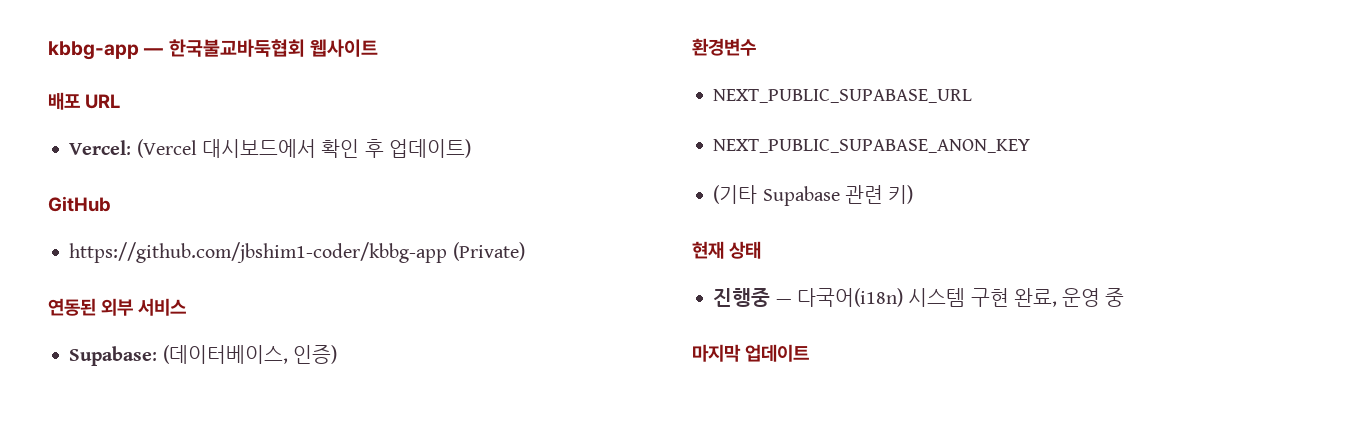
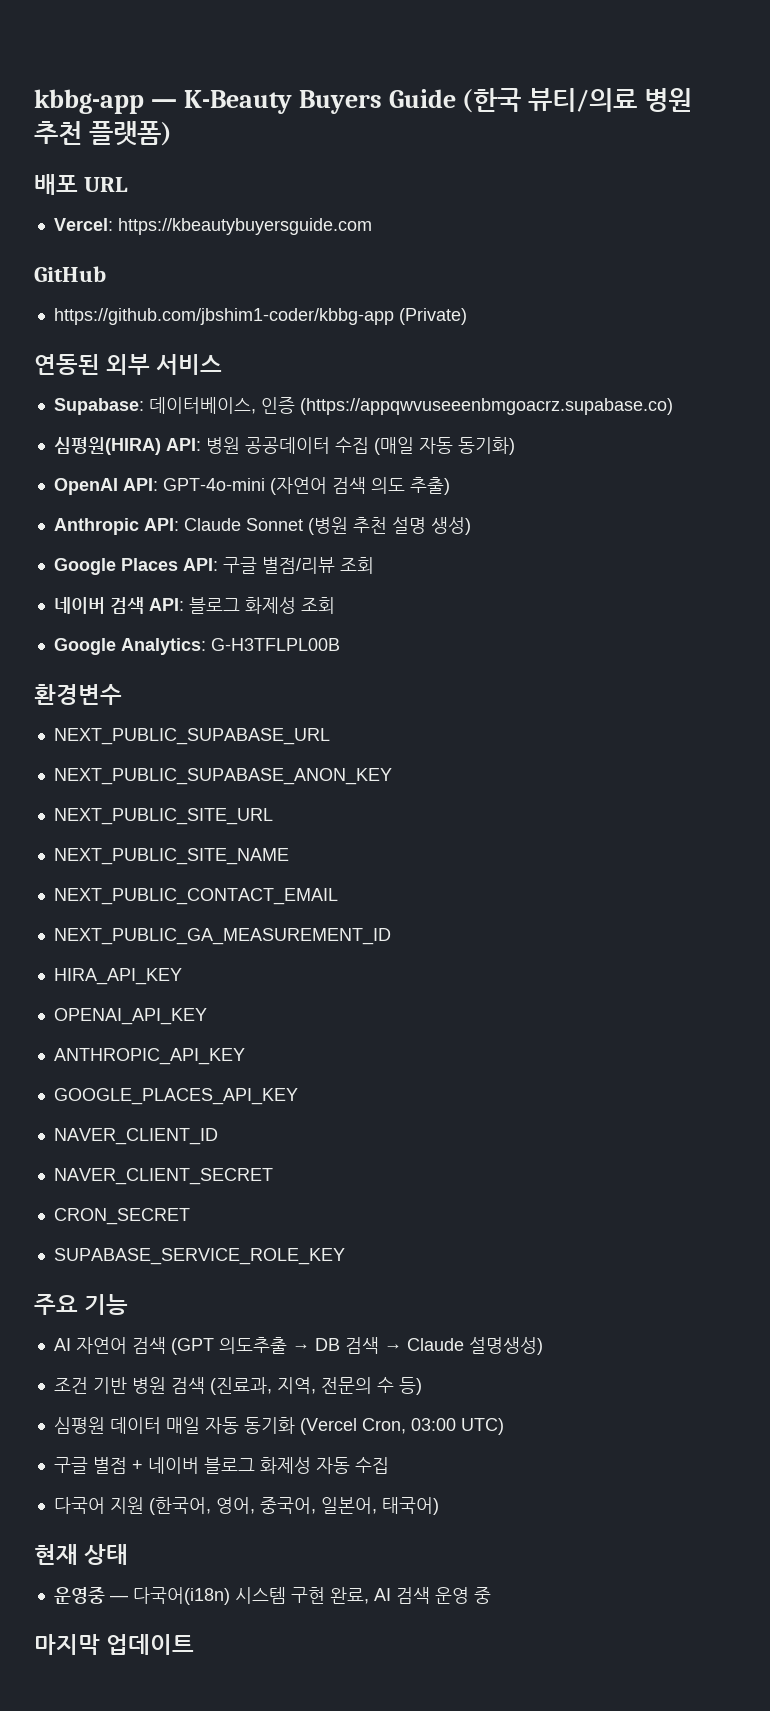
[168,39,378,57] [48,92,121,110] [69,139,471,158] 한국불교바둑협회 웹사이트 // 배포 URL // Vercel: (Vercel 대시보드에서 확인 후 업데이트) -> [183,88,693,114] [34,121,172,146] [34,174,129,195] [53,218,372,235] K-Beauty Buyers Guide (한국 뷰티/의료 병원 추천 플랫폼) // 배포 URL // Vercel: https://kbeautybuyersguide.com
[162,345,337,364] [692,38,756,56] [713,89,973,103] [713,139,1031,153] [713,185,914,206] (데이터베이스, 인증) // 환경변수 // NEXT_PUBLIC_SUPABASE_URL // NEXT_PUBLIC_SUPABASE_ANON_KEY // (기타 Supabase 관련 키) -> [148,397,673,415] [53,437,515,455] [53,477,450,495] [53,517,471,535] [53,557,374,575] [53,597,335,614] [53,638,340,655] [34,684,122,705] [53,728,330,745] [53,768,392,785] [53,808,273,825] [53,848,289,865] [53,888,338,905] [53,928,391,945] [53,968,182,985] [53,1008,207,1025] [53,1048,245,1065] [53,1088,298,1105] [53,1128,218,1145] [53,1168,273,1185] [53,1208,190,1225] [53,1248,345,1265] [34,1294,129,1315] [53,1337,543,1355] [53,1377,422,1395] [53,1417,504,1435] [53,1457,389,1474] [53,1497,439,1515] 데이터베이스, 인증 (https://appqwvuseeenbmgoacrz.supabase.co) // 심평원(HIRA) API: 병원 공공데이터 수집 (매일 자동 동기화) // OpenAI API: GPT-4o-mini (자연어 검색 의도 추출) // Anthropic API: Claude Sonnet (병원 추천 설명 생성) // Google Places API: 구글 별점/리뷰 조회 // 네이버 검색 API: 블로그 화제성 조회 // Google Analytics: G-H3TFLPL00B // 환경변수 // NEXT_PUBLIC_SUPABASE_URL // NEXT_PUBLIC_SUPABASE_ANON_KEY // NEXT_PUBLIC_SITE_URL // NEXT_PUBLIC_SITE_NAME // NEXT_PUBLIC_CONTACT_EMAIL // NEXT_PUBLIC_GA_MEASUREMENT_ID // HIRA_API_KEY // OPENAI_API_KEY // ANTHROPIC_API_KEY // GOOGLE_PLACES_API_KEY // NAVER_CLIENT_ID // NAVER_CLIENT_SECRET // CRON_SECRET // SUPABASE_SERVICE_ROLE_KEY // 주요 기능 // AI 자연어 검색 (GPT 의도추출 → DB 검색 → Claude 설명생성) // 조건 기반 병원 검색 (진료과, 지역, 전문의 수 등) // 심평원 데이터 매일 자동 동기화 (Vercel Cron, 03:00 UTC) // 구글 별점 + 네이버 블로그 화제성 자동 수집 // 다국어 지원 (한국어, 영어, 중국어, 일본어, 태국어)
[713,288,771,307] 진행중 -> [53,1587,105,1604] 운영중
(1057, 297) none -> [373,1587,430,1604] AI 검색

